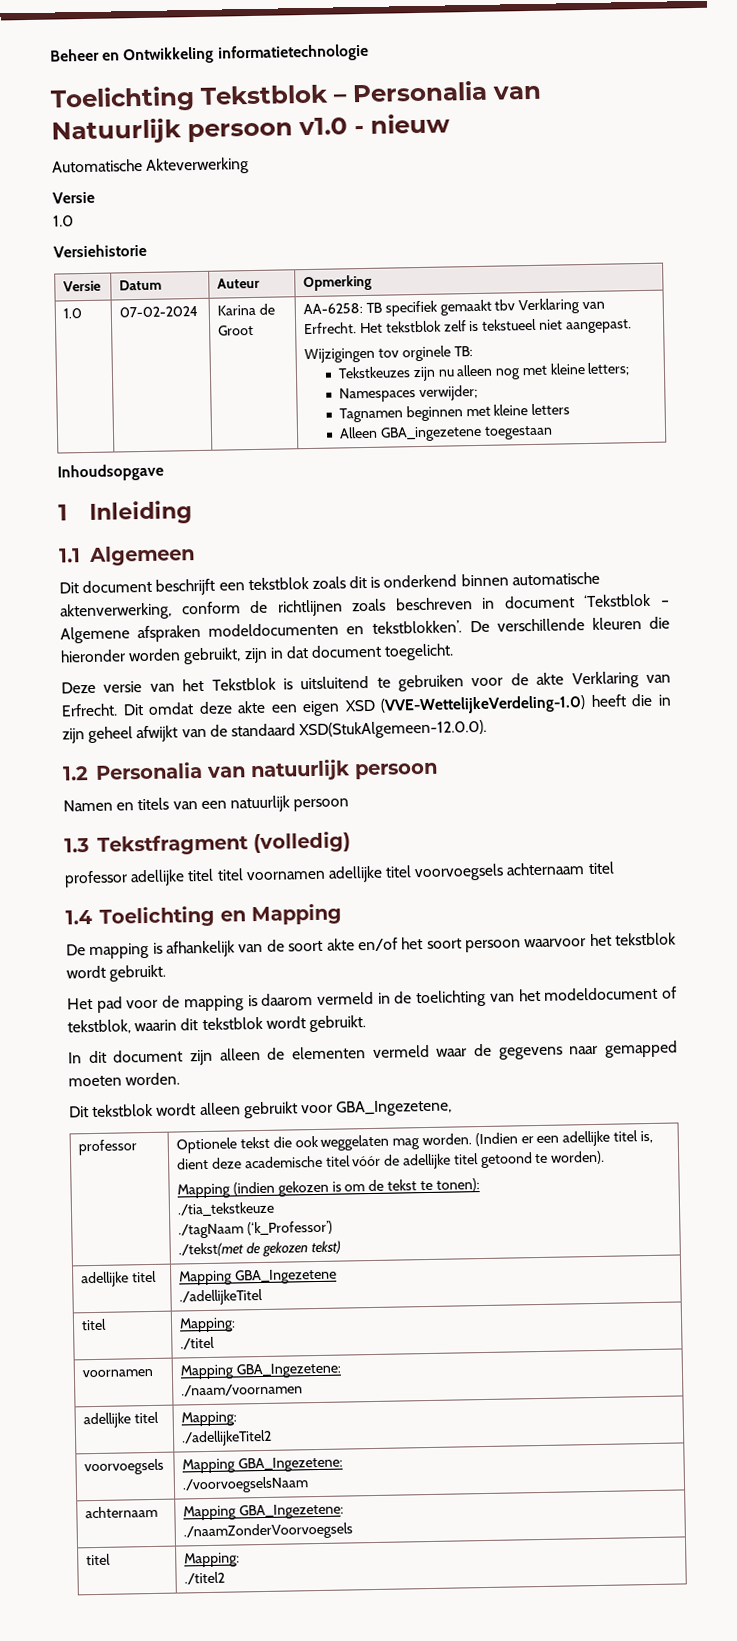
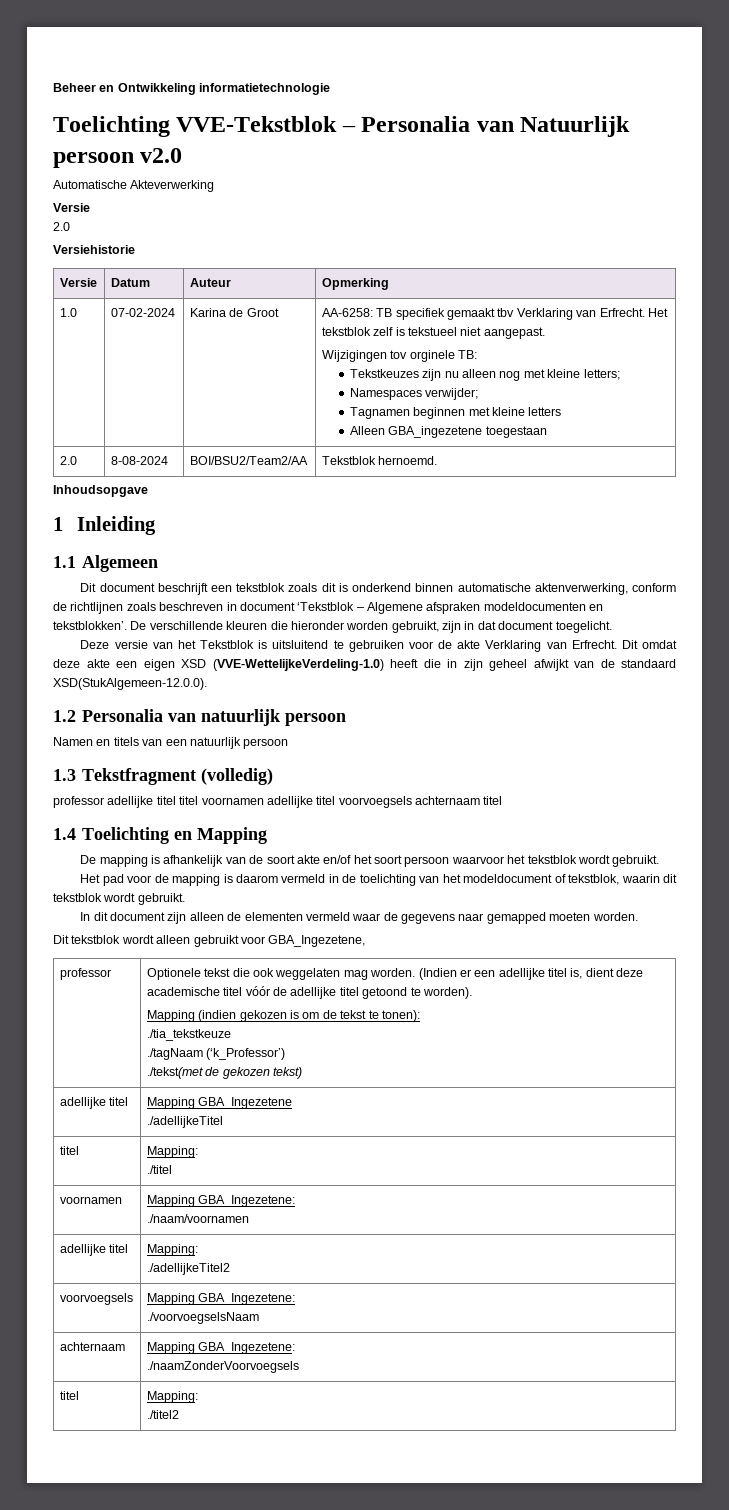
[200,84,329,105] Tekstblok -> [176,116,338,132] VVE-Tekstblok
[298,113,450,136] v1.0 - nieuw -> [140,148,183,163] v2.0
[53,215,74,227] 1.0 -> [53,222,70,231] 2.0
(553, 432) none -> [59,456,77,465] [110,456,168,465] [189,456,308,465] [321,456,438,465] // 2.0 | 8-08-2024 | BOI/BSU2/Team2/AA | Tekstblok hernoemd.

